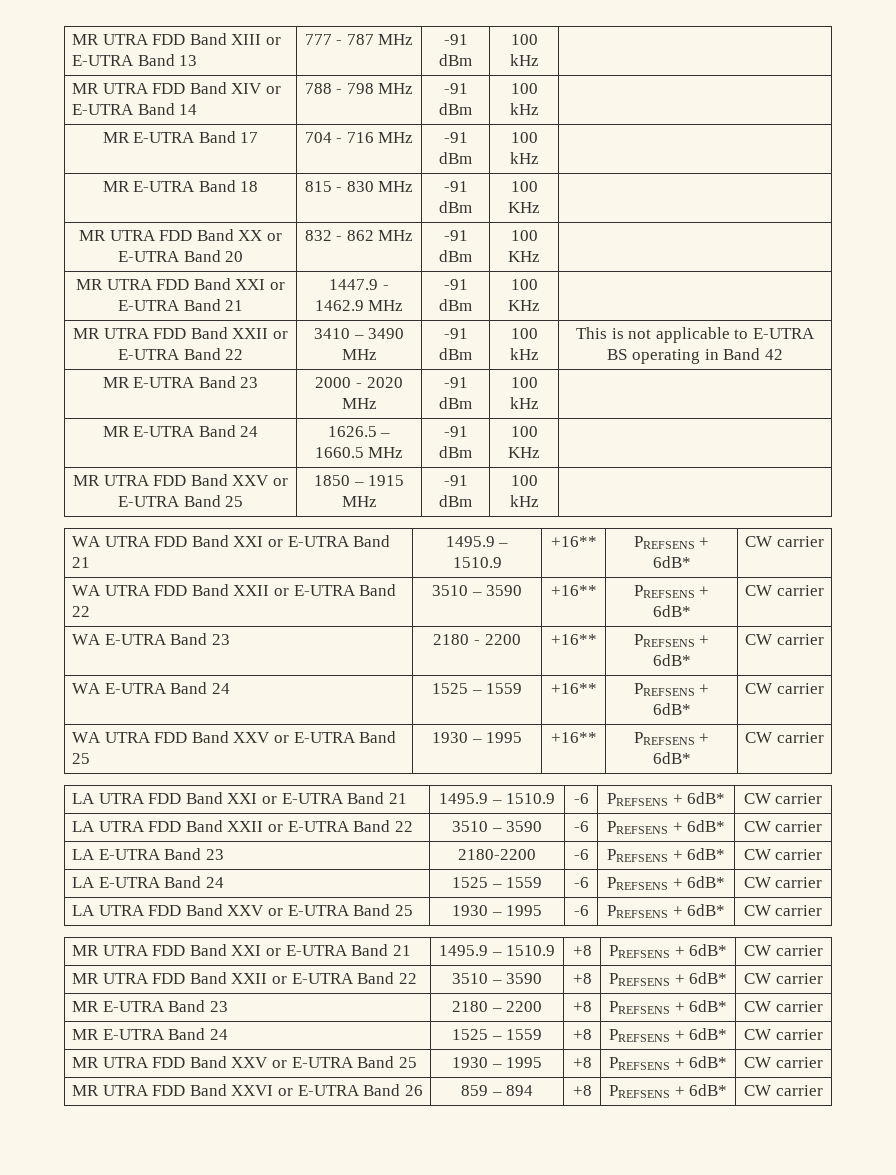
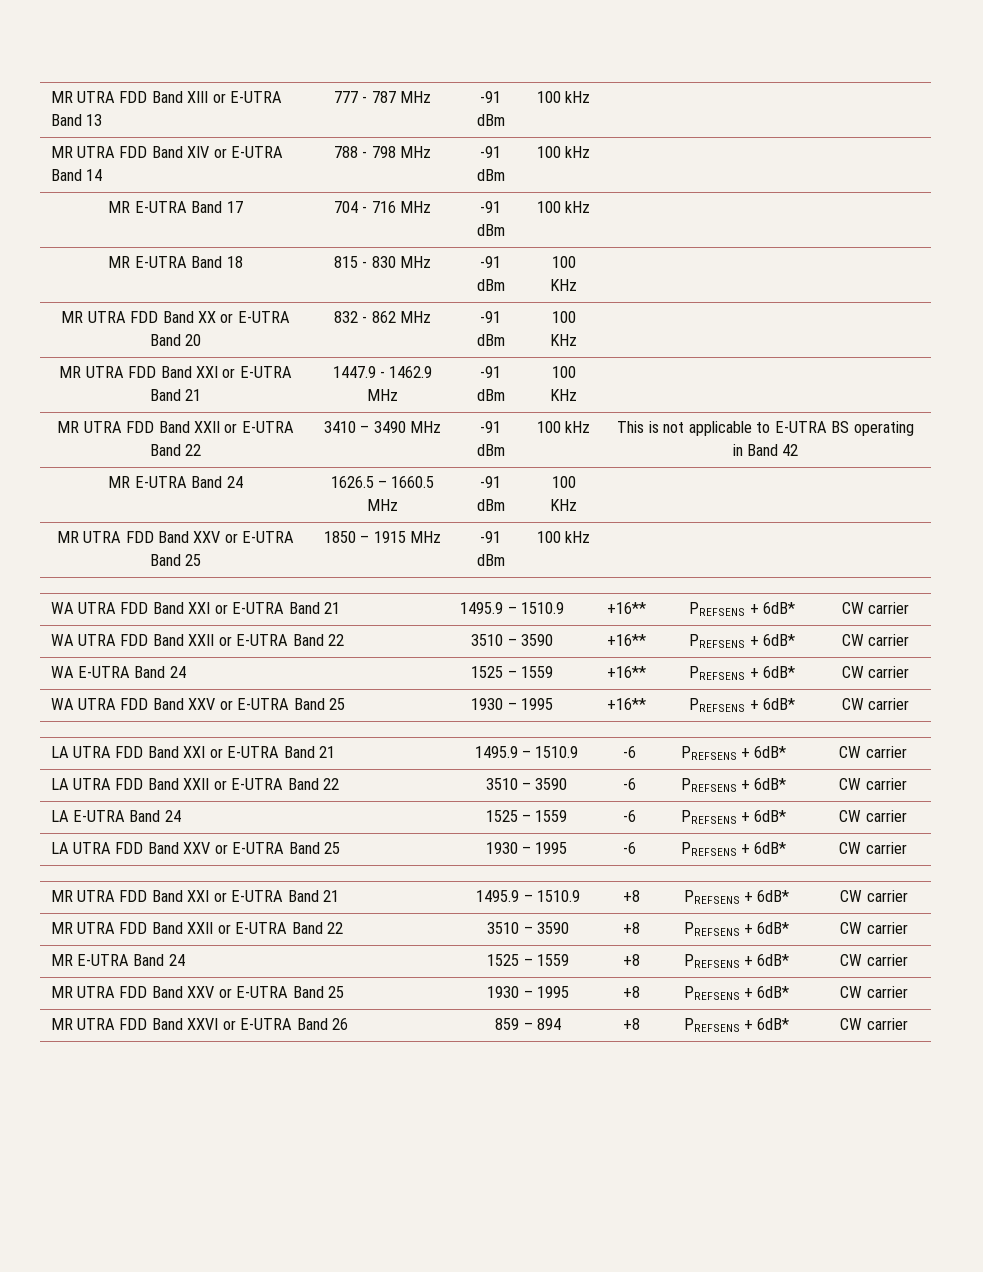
[102,376,259,388] [315,377,403,388] [341,398,377,409] [443,377,468,388] [439,397,472,409] [510,377,538,388] [509,397,539,409] // MR E-UTRA Band 23 | 2000 - 2020 MHz | -91 dBm | 100 kHz | -> (799, 450) none
[72,633,230,645] [433,634,521,645] [550,634,597,645] [633,634,710,647] [652,654,691,666] [745,634,824,645] // WA E-UTRA Band 23 | 2180 - 2200 | +16** | PREFSENS + 6dB* | CW carrier -> (910, 640) none
[72,848,224,860] [458,849,536,860] [573,849,589,860] [606,848,726,862] [743,849,823,860] // LA E-UTRA Band 23 | 2180-2200 | -6 | PREFSENS + 6dB* | CW carrier -> (907, 784) none
[72,1000,228,1012] [451,1001,543,1012] [572,1001,592,1012] [608,1000,728,1014] [744,1001,823,1012] // MR E-UTRA Band 23 | 2180 – 2200 | +8 | PREFSENS + 6dB* | CW carrier -> (908, 928) none

